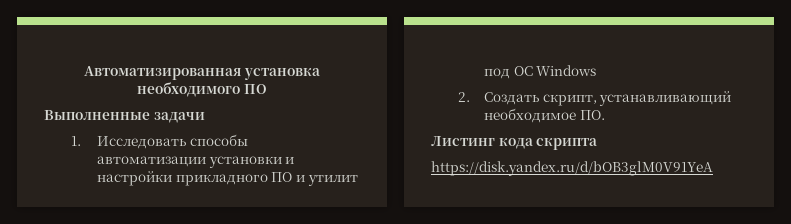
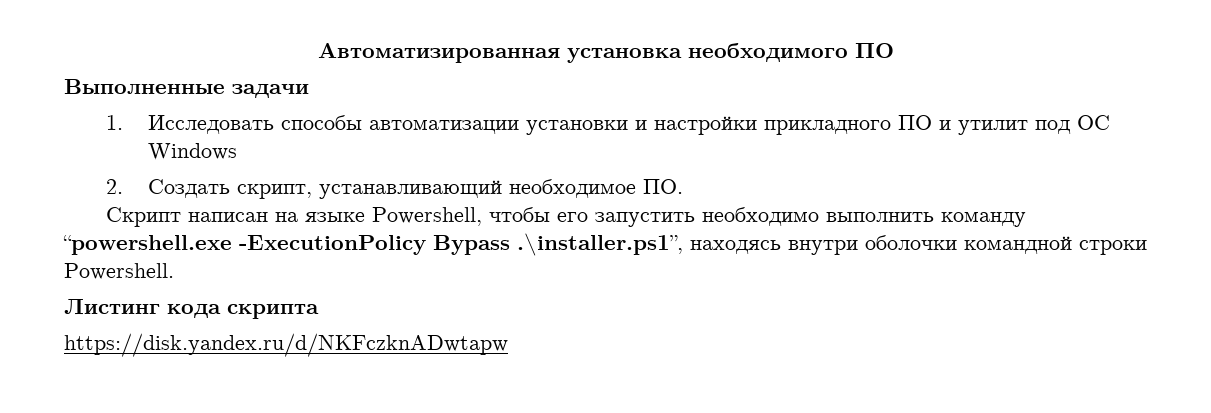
(605, 115) none -> [106,207,1027,227] [63,233,1147,256] [64,263,174,280] // Скрипт написан на языке Powershell, чтобы его запустить необходимо выполнить команду “powershell.exe -ExecutionPolicy Bypass .\installer.ps1”, находясь внутри оболочки командной строки Powershell.
[431,161,713,176] https://disk.yandex.ru/d/bOB3glM0V91YeA -> [64,333,508,357] https://disk.yandex.ru/d/NKFczknADwtapw

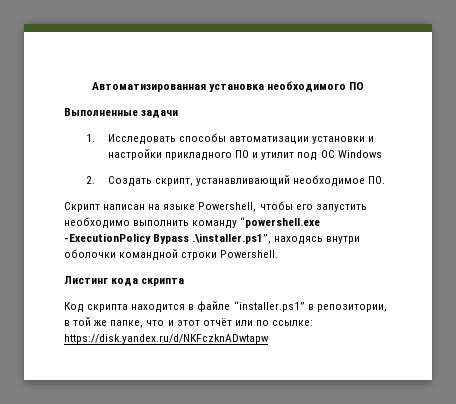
(319, 311) none -> [64,301,387,313] [64,317,314,328] Код скрипта находится в файле “installer.ps1” в репозитории, в той же папке, что и этот отчёт или по ссылке:

